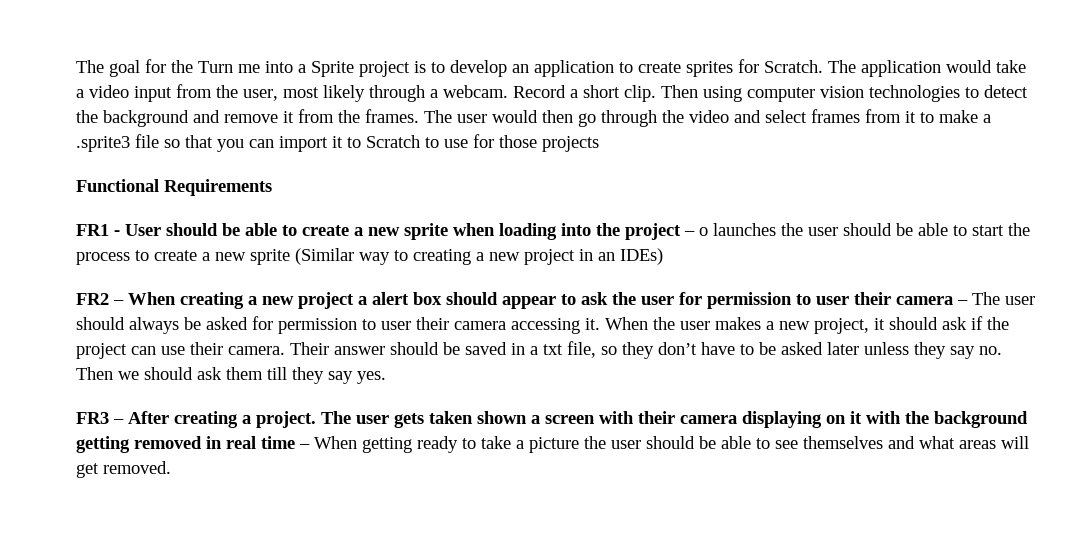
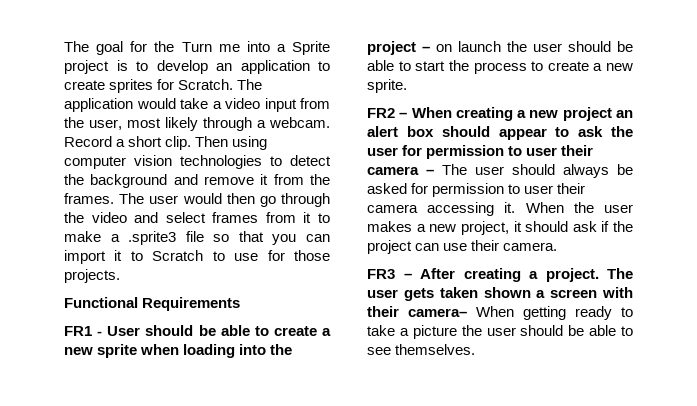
[542,136,599,152] projects -> [64,269,120,283] projects.
[699,223,776,236] o launches -> [436,41,501,52] on launch
[250,248,663,265] sprite (Similar way to creating a new project in an IDEs) -> [367,79,407,93] sprite.
[358,296,367,305] a -> [616,110,633,118] an
[290,341,1002,359] [76,367,386,384] Their answer should be saved in a txt file, so they don’t have to be asked later unless they say no. Then we should ask them till they say yes. -> (558, 246) none
[680,411,1028,428] [76,436,310,453] camera displaying on it with the background getting removed in real time – -> [408,308,467,317] camera–
[803,436,1029,449] [76,461,171,478] themselves and what areas will get removed. -> [395,344,476,355] themselves.

